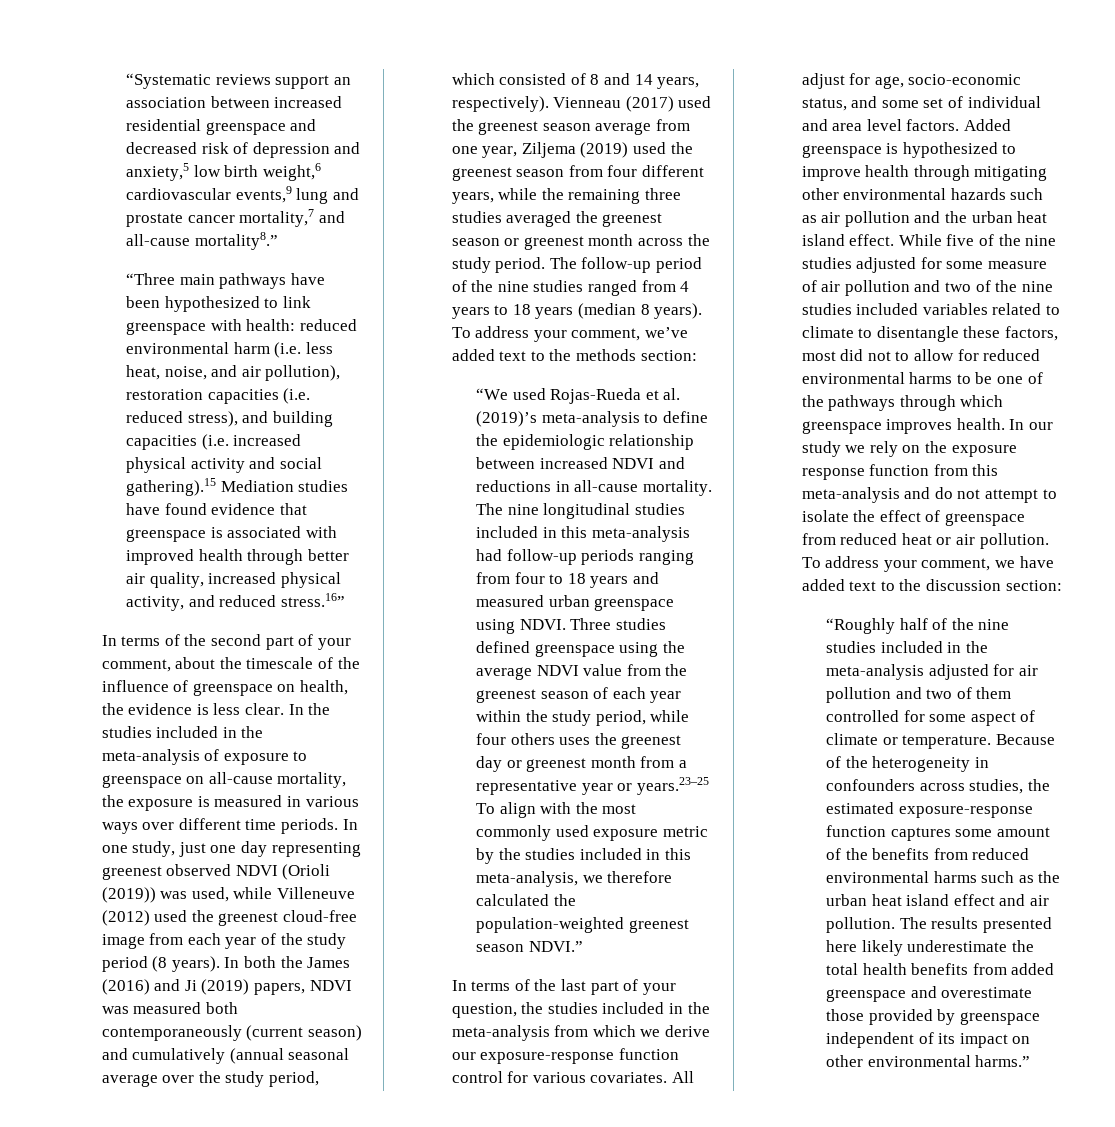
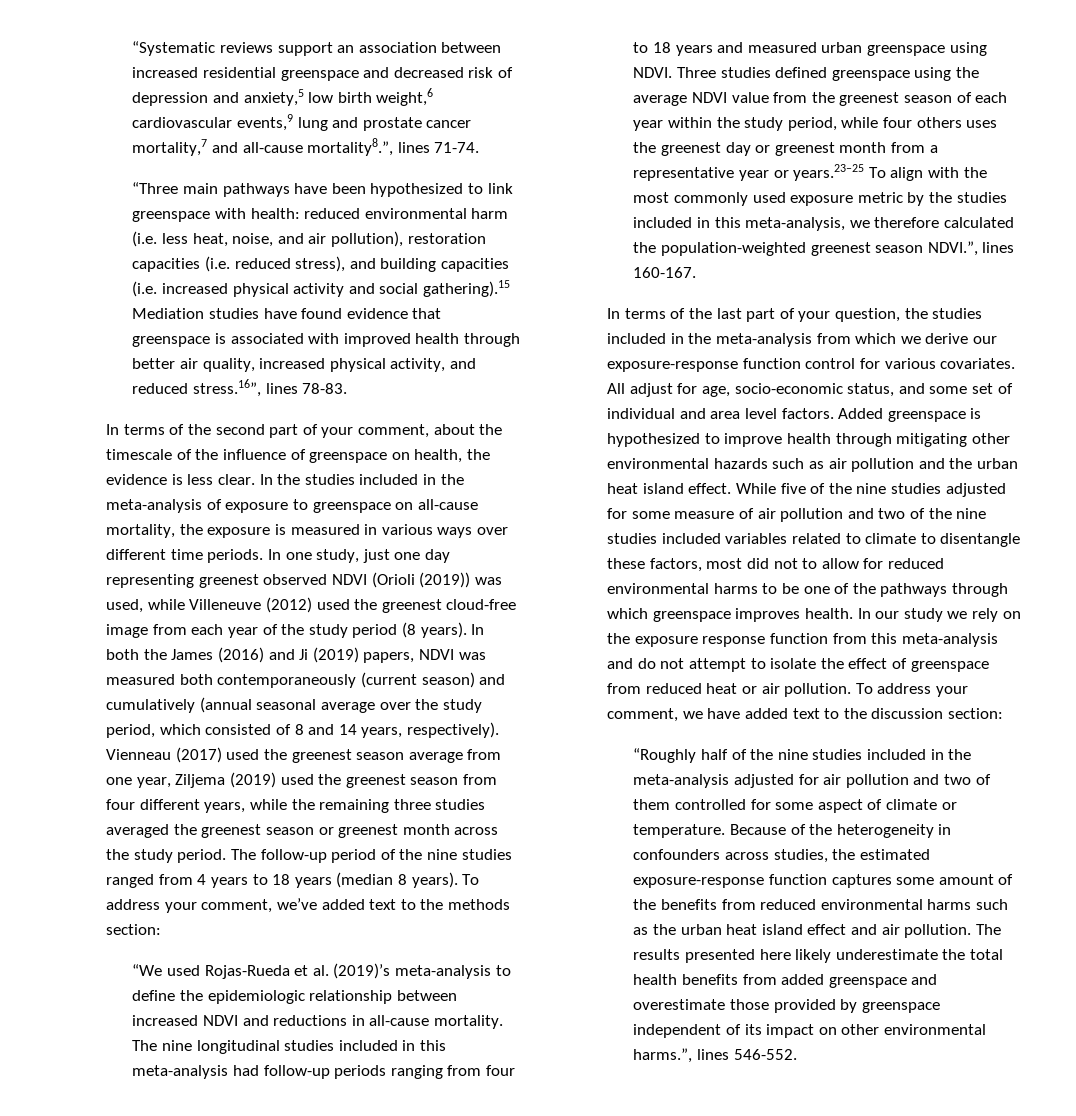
[194,232,278,250] mortality8.” -> [307,138,480,156] mortality8.”, lines 71-74.
[280,593,345,607] stress.16” -> [192,379,348,397] stress.16”, lines 78-83.
[528,941,583,952] NDVI.” -> [927,241,1015,256] [633,267,697,278] NDVI.”, lines 160-167.
[975,1055,1031,1067] harms.” -> [633,1048,797,1063] harms.”, lines 546-552.

